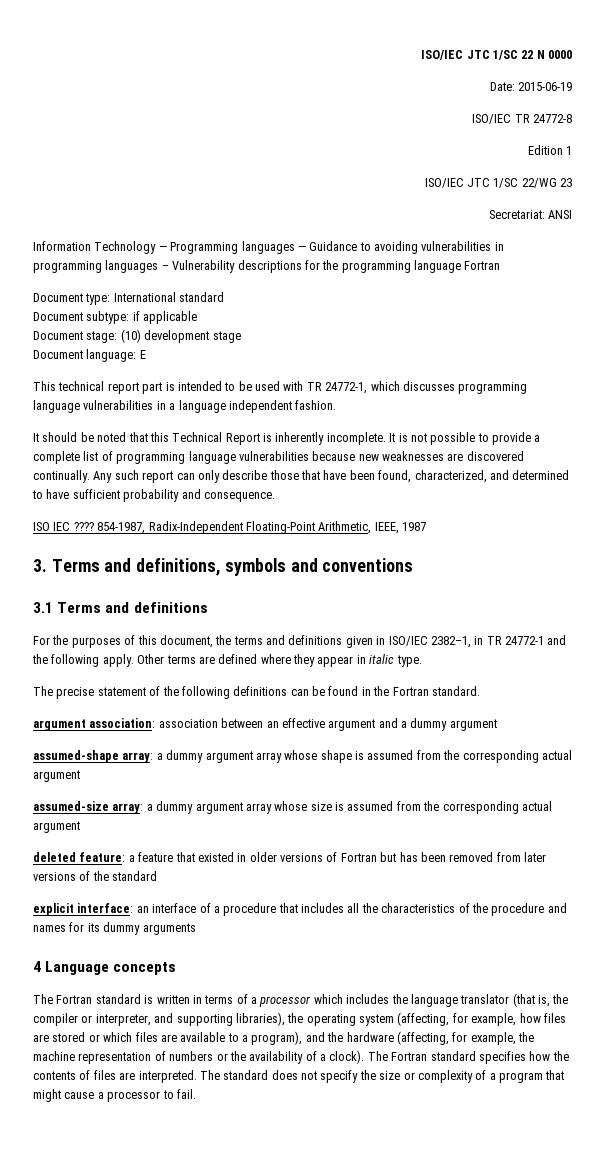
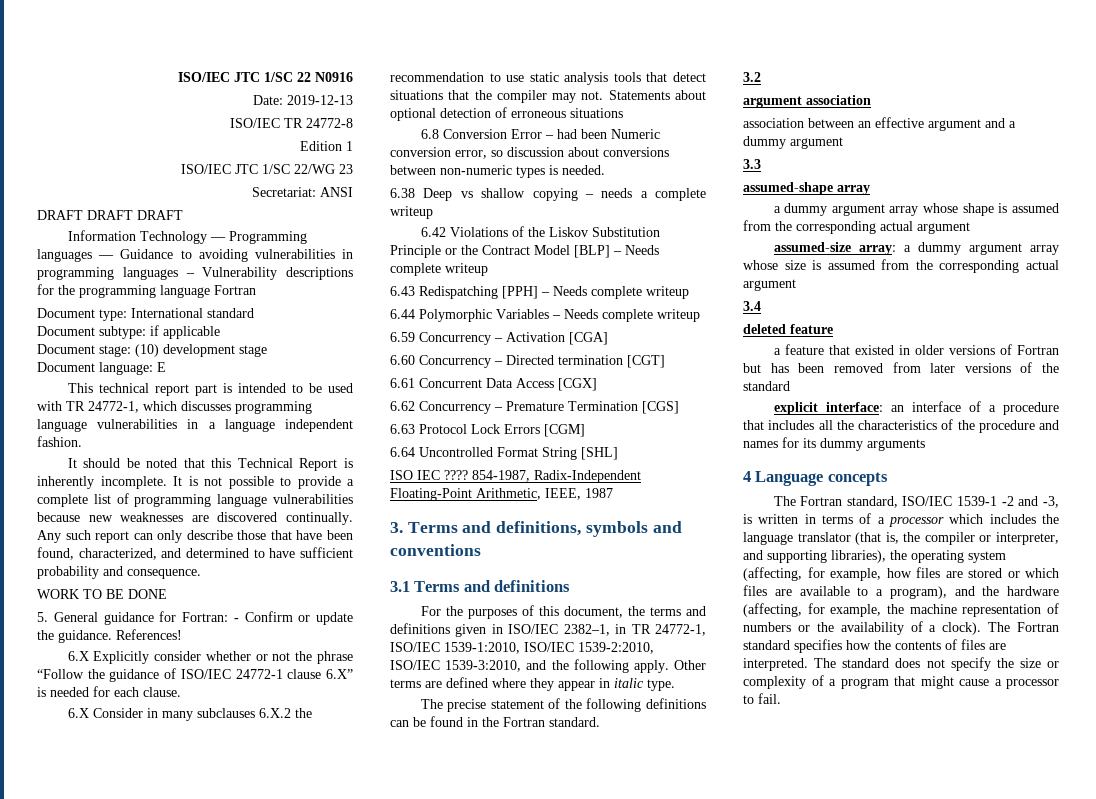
[536,50,572,59] N 0000 -> [315,72,353,82] N0916
[518,82,572,91] 2015-06-19 -> [287,95,353,105] 2019-12-13
(572, 214) none -> [37,210,183,220] // DRAFT DRAFT DRAFT
(275, 497) none -> [37,589,167,599] [37,611,353,625] [37,629,182,643] [67,651,353,664] [37,668,354,682] [37,686,181,697] [67,708,312,721] [390,72,706,85] [390,90,706,103] [390,107,623,121] [420,129,660,139] [390,147,669,159] [390,165,605,178] [390,188,706,201] [390,206,433,219] [420,226,660,237] [390,245,659,258] [390,263,488,276] [390,286,689,299] [390,309,700,322] [390,332,608,345] [390,355,665,368] [390,378,597,391] [390,401,679,414] [390,424,585,437] [390,447,618,460] // WORK TO BE DONE // 5. General guidance for Fortran: - Confirm or update the guidance. References! // 6.X Explicitly consider whether or not the phrase “Follow the guidance of ISO/IEC 24772-1 clause 6.X” is needed for each clause. // 6.X Consider in many subclauses 6.X.2 the recommendation to use static analysis tools that detect situations that the compiler may not. Statements about optional detection of erroneous situations // 6.8 Conversion Error – had been Numeric conversion error, so discussion about conversions between non-numeric types is needed. // 6.38 Deep vs shallow copying – needs a complete writeup // 6.42 Violations of the Liskov Substitution Principle or the Contract Model [BLP] – Needs complete writeup // 6.43 Redispatching [PPH] – Needs complete writeup // 6.44 Polymorphic Variables – Needs complete writeup // 6.59 Concurrency – Activation [CGA] // 6.60 Concurrency – Directed termination [CGT] // 6.61 Concurrent Data Access [CGX] // 6.62 Concurrency – Premature Termination [CGS] // 6.63 Protocol Lock Errors [CGM] // 6.64 Uncontrolled Format String [SHL]
[505,636,544,645] 24772-1 -> [655,624,706,636] [390,642,654,654] [390,660,522,672] 24772-1, ISO/IEC 1539-1:2010, ISO/IEC 1539-2:2010, ISO/IEC 1539-3:2010,
[33,718,156,731] // argument association: -> [743,72,761,82] [743,95,871,108] // 3.2 // argument association //
(497, 725) none -> [743,159,761,169] // 3.3
[122,752,154,763] array: -> [837,185,870,195] array //
(80, 827) none -> [743,301,761,311] // 3.4
[79,852,126,862] feature: -> [790,324,833,334] feature //
[95,994,141,1004] standard -> [846,496,1059,508] standard, ISO/IEC 1539-1 -2 and -3,

